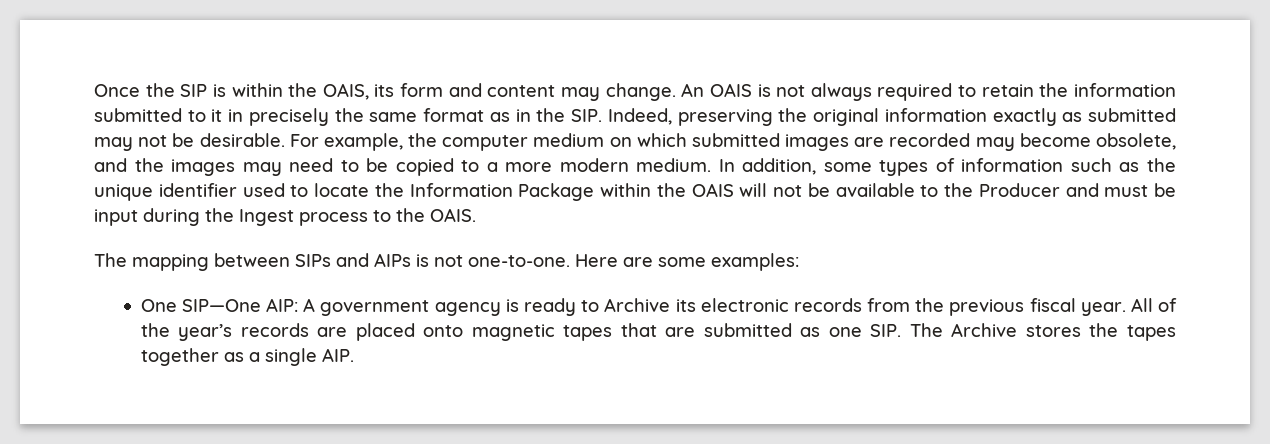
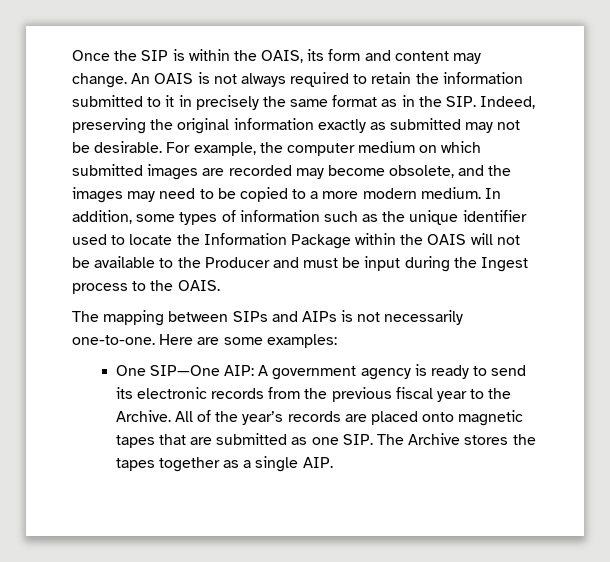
(463, 261) none -> [384,310,464,325] necessarily
[604,298,671,312] Archive -> [491,365,527,376] send
[1080,302,1126,316] year. -> [436,388,512,402] [115,410,171,422] year to the Archive.

